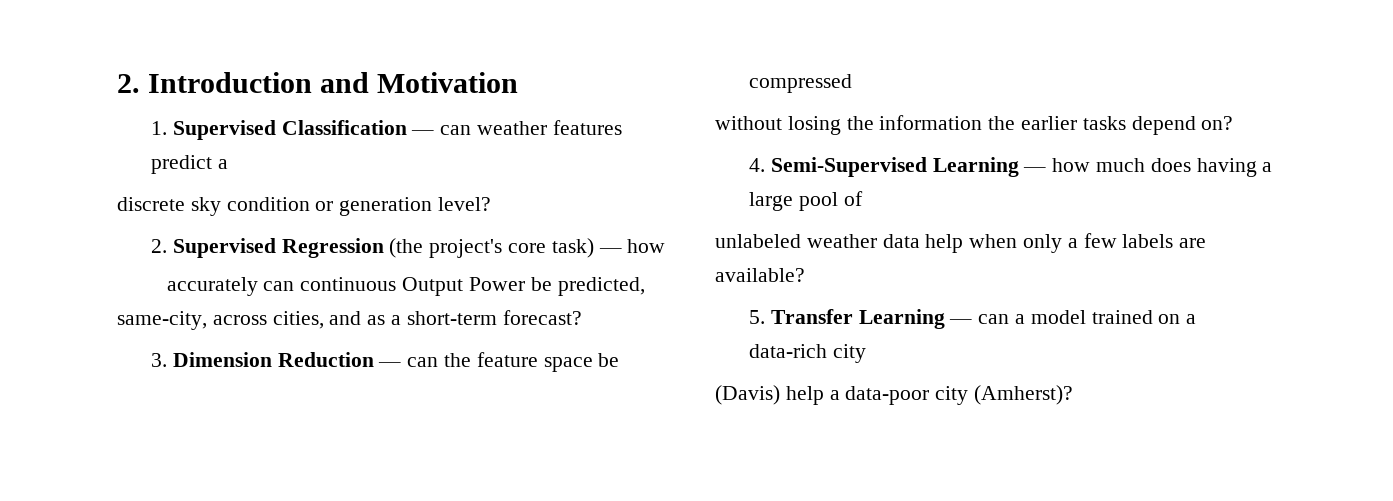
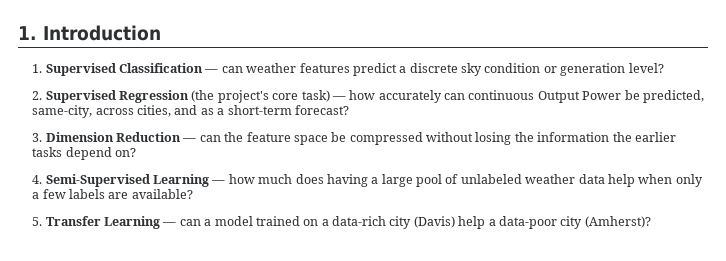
[117,74,140,93] 2. -> [18,26,37,40] 1.
[320,72,519,93] and Motivation -> (161, 33) none
(228, 164) // -> (407, 69) none
(666, 246) // -> (376, 95) none
(853, 83) // -> (423, 138) none
(863, 198) // -> (459, 179) none
(866, 353) // -> (412, 222) none

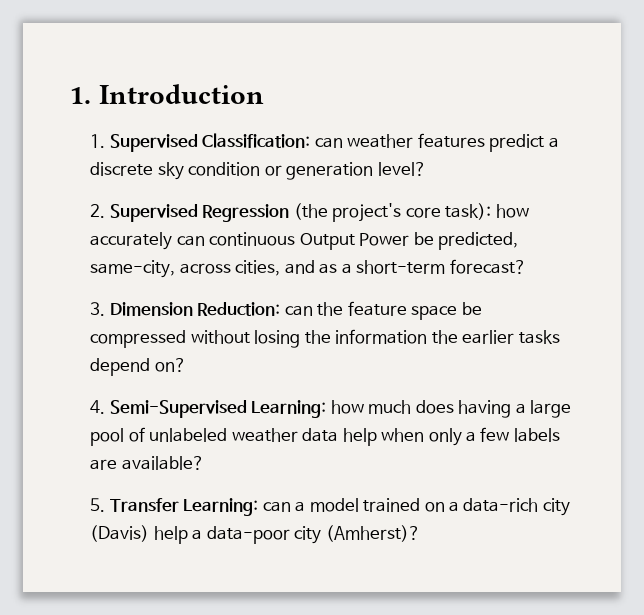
[119,63,219,73] Classification — -> [202,133,311,148] Classification:
[301,90,346,102] task) — -> [445,203,492,220] task):
[116,132,197,142] Reduction — -> [197,302,281,316] Reduction:
[153,174,226,187] Learning — -> [251,400,327,418] Learning:
[104,216,177,229] Learning — -> [183,498,259,516] Learning:

